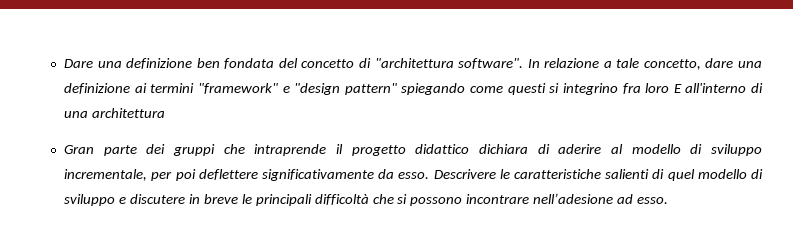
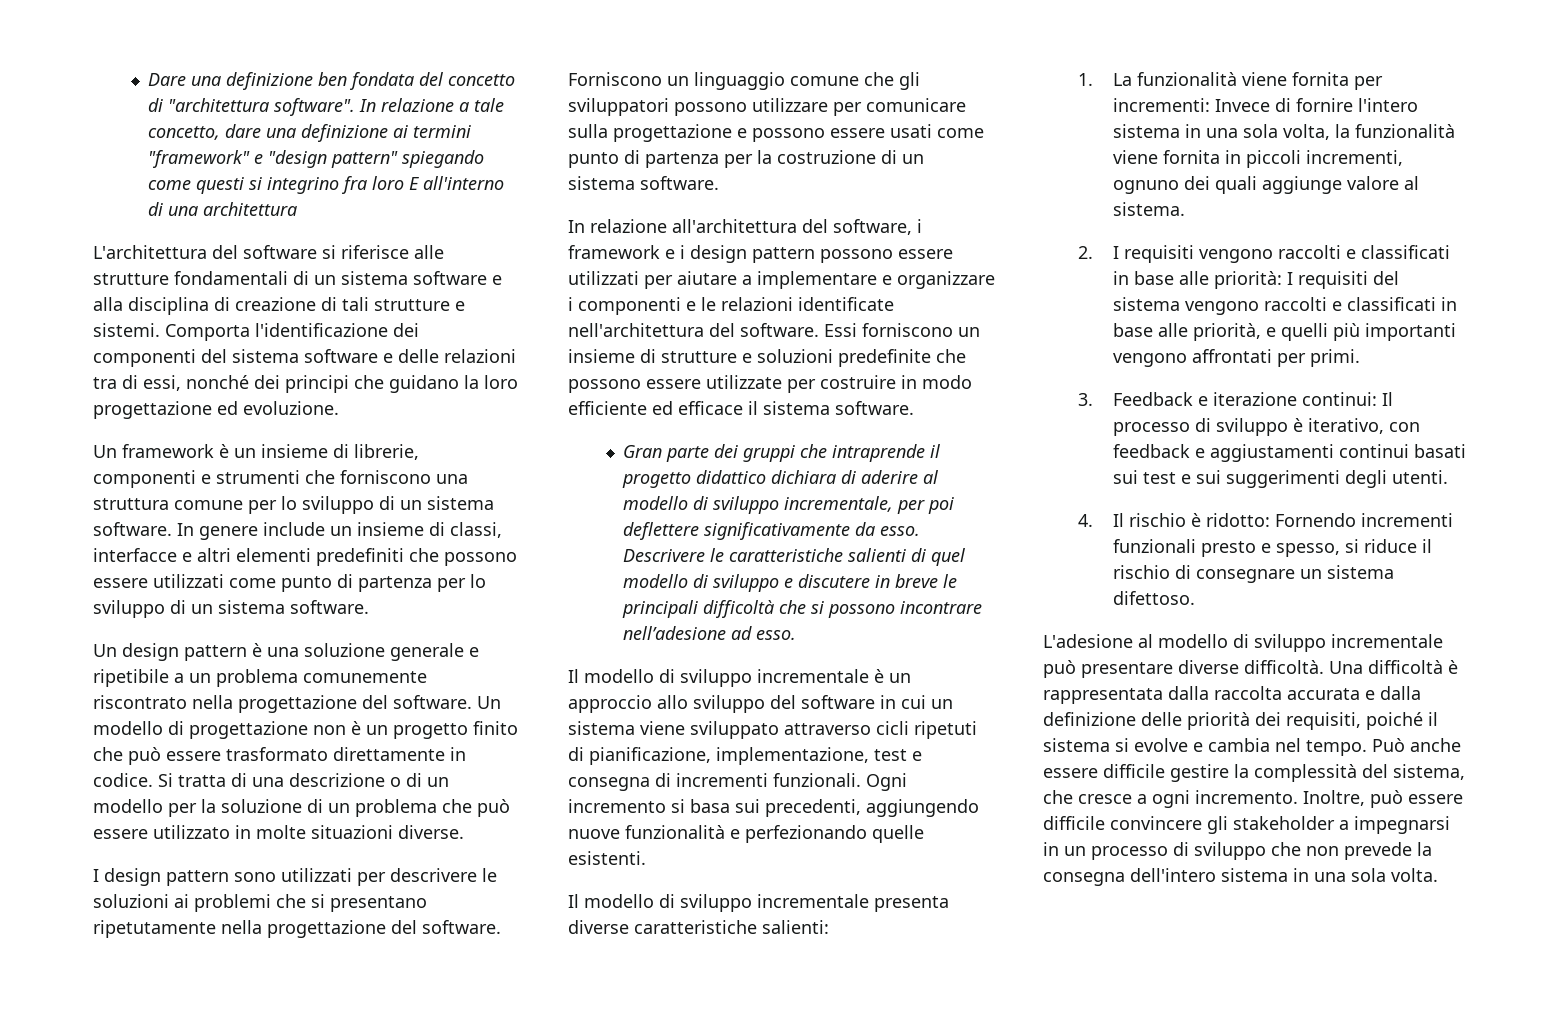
(166, 113) none -> [93,245,444,259] [93,271,502,285] [93,297,465,315] [93,323,419,341] [93,349,516,367] [93,375,518,393] [93,401,339,419] [93,444,419,460] [93,470,468,488] [93,496,494,514] [93,522,502,540] [93,548,517,566] [93,574,486,592] [93,600,369,618] [93,643,479,661] [93,669,427,687] [93,695,501,713] [93,721,518,739] [93,747,466,765] [93,773,449,787] [93,799,510,817] [93,825,464,839] [93,868,497,886] [93,894,427,912] [93,920,501,938] [568,72,920,90] [568,98,966,116] [568,124,984,142] [568,150,924,168] [568,176,719,190] [568,219,922,235] [568,245,953,263] [568,271,995,289] [568,297,894,315] [568,323,980,337] [568,349,966,367] [568,375,972,393] [568,401,914,415] // L'architettura del software si riferisce alle strutture fondamentali di un sistema software e alla disciplina di creazione di tali strutture e sistemi. Comporta l'identificazione dei componenti del sistema software e delle relazioni tra di essi, nonché dei principi che guidano la loro progettazione ed evoluzione. // Un framework è un insieme di librerie, componenti e strumenti che forniscono una struttura comune per lo sviluppo di un sistema software. In genere include un insieme di classi, interfacce e altri elementi predefiniti che possono essere utilizzati come punto di partenza per lo sviluppo di un sistema software. // Un design pattern è una soluzione generale e ripetibile a un problema comunemente riscontrato nella progettazione del software. Un modello di progettazione non è un progetto finito che può essere trasformato direttamente in codice. Si tratta di una descrizione o di un modello per la soluzione di un problema che può essere utilizzato in molte situazioni diverse. // I design pattern sono utilizzati per descrivere le soluzioni ai problemi che si presentano ripetutamente nella progettazione del software. Forniscono un linguaggio comune che gli sviluppatori possono utilizzare per comunicare sulla progettazione e possono essere usati come punto di partenza per la costruzione di un sistema software. // In relazione all'architettura del software, i framework e i design pattern possono essere utilizzati per aiutare a implementare e organizzare i componenti e le relazioni identificate nell'architettura del software. Essi forniscono un insieme di strutture e soluzioni predefinite che possono essere utilizzate per costruire in modo efficiente ed efficace il sistema software.
(668, 200) none -> [568,669,911,687] [568,695,953,713] [568,721,977,739] [568,747,922,765] [568,773,907,791] [568,799,979,817] [568,825,924,843] [568,851,646,865] [568,894,949,912] [568,920,829,934] [1078,72,1384,90] [1113,98,1419,112] [1113,124,1456,140] [1113,150,1404,168] [1113,176,1420,194] [1113,202,1186,216] [1078,245,1451,263] [1113,271,1400,289] [1113,297,1458,315] [1113,323,1457,341] [1113,349,1361,367] [1078,392,1394,406] [1113,418,1421,436] [1113,444,1467,462] [1113,470,1449,488] [1078,513,1454,527] [1113,539,1433,557] [1113,565,1395,583] [1113,591,1196,605] [1043,634,1443,652] [1043,660,1458,678] [1043,686,1421,704] [1043,712,1438,730] [1043,738,1461,756] [1043,764,1465,782] [1043,790,1463,808] [1043,816,1450,834] [1043,842,1432,860] [1043,868,1438,886] // Il modello di sviluppo incrementale è un approccio allo sviluppo del software in cui un sistema viene sviluppato attraverso cicli ripetuti di pianificazione, implementazione, test e consegna di incrementi funzionali. Ogni incremento si basa sui precedenti, aggiungendo nuove funzionalità e perfezionando quelle esistenti. // Il modello di sviluppo incrementale presenta diverse caratteristiche salienti: // 1. La funzionalità viene fornita per incrementi: Invece di fornire l'intero sistema in una sola volta, la funzionalità viene fornita in piccoli incrementi, ognuno dei quali aggiunge valore al sistema. // 2. I requisiti vengono raccolti e classificati in base alle priorità: I requisiti del sistema vengono raccolti e classificati in base alle priorità, e quelli più importanti vengono affrontati per primi. // 3. Feedback e iterazione continui: Il processo di sviluppo è iterativo, con feedback e aggiustamenti continui basati sui test e sui suggerimenti degli utenti. // 4. Il rischio è ridotto: Fornendo incrementi funzionali presto e spesso, si riduce il rischio di consegnare un sistema difettoso. // L'adesione al modello di sviluppo incrementale può presentare diverse difficoltà. Una difficoltà è rappresentata dalla raccolta accurata e dalla definizione delle priorità dei requisiti, poiché il sistema si evolve e cambia nel tempo. Può anche essere difficile gestire la complessità del sistema, che cresce a ogni incremento. Inoltre, può essere difficile convincere gli stakeholder a impegnarsi in un processo di sviluppo che non prevede la consegna dell'intero sistema in una sola volta.

